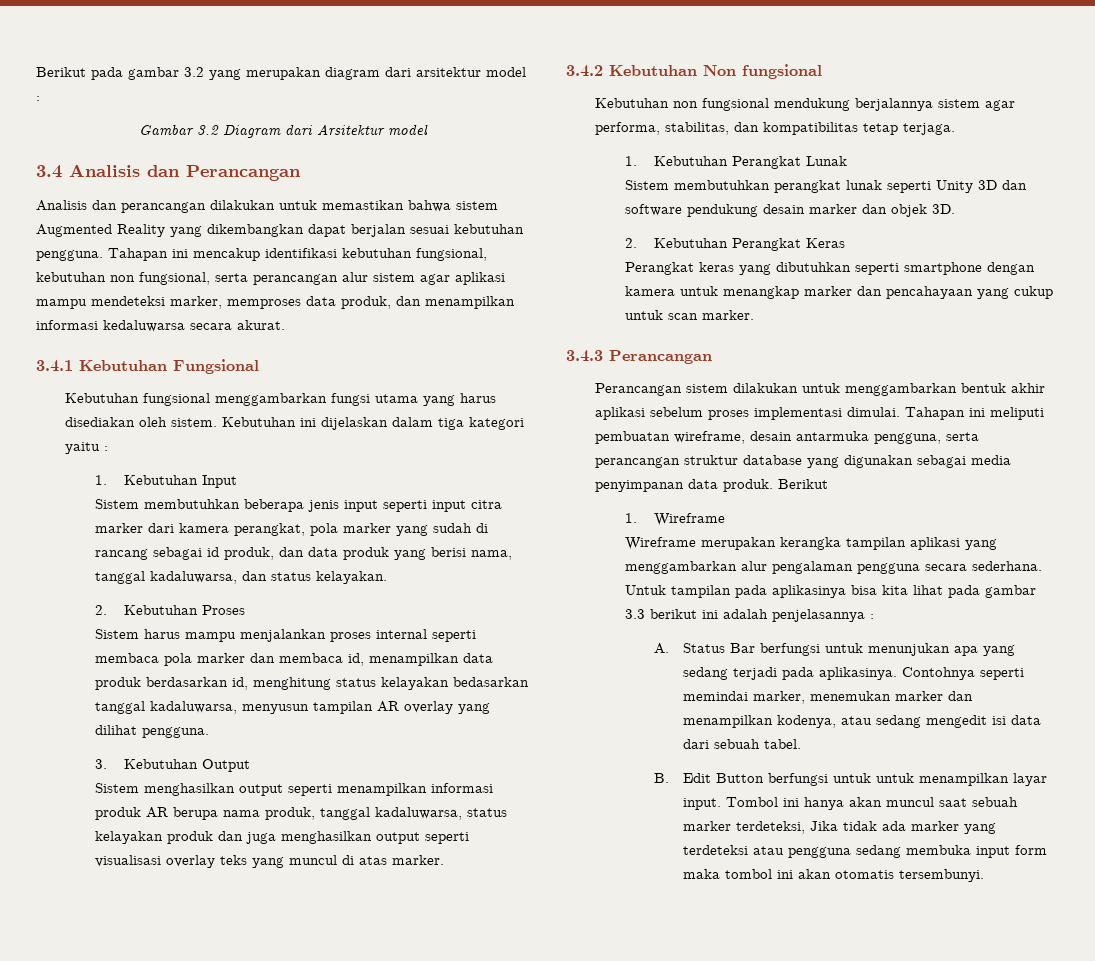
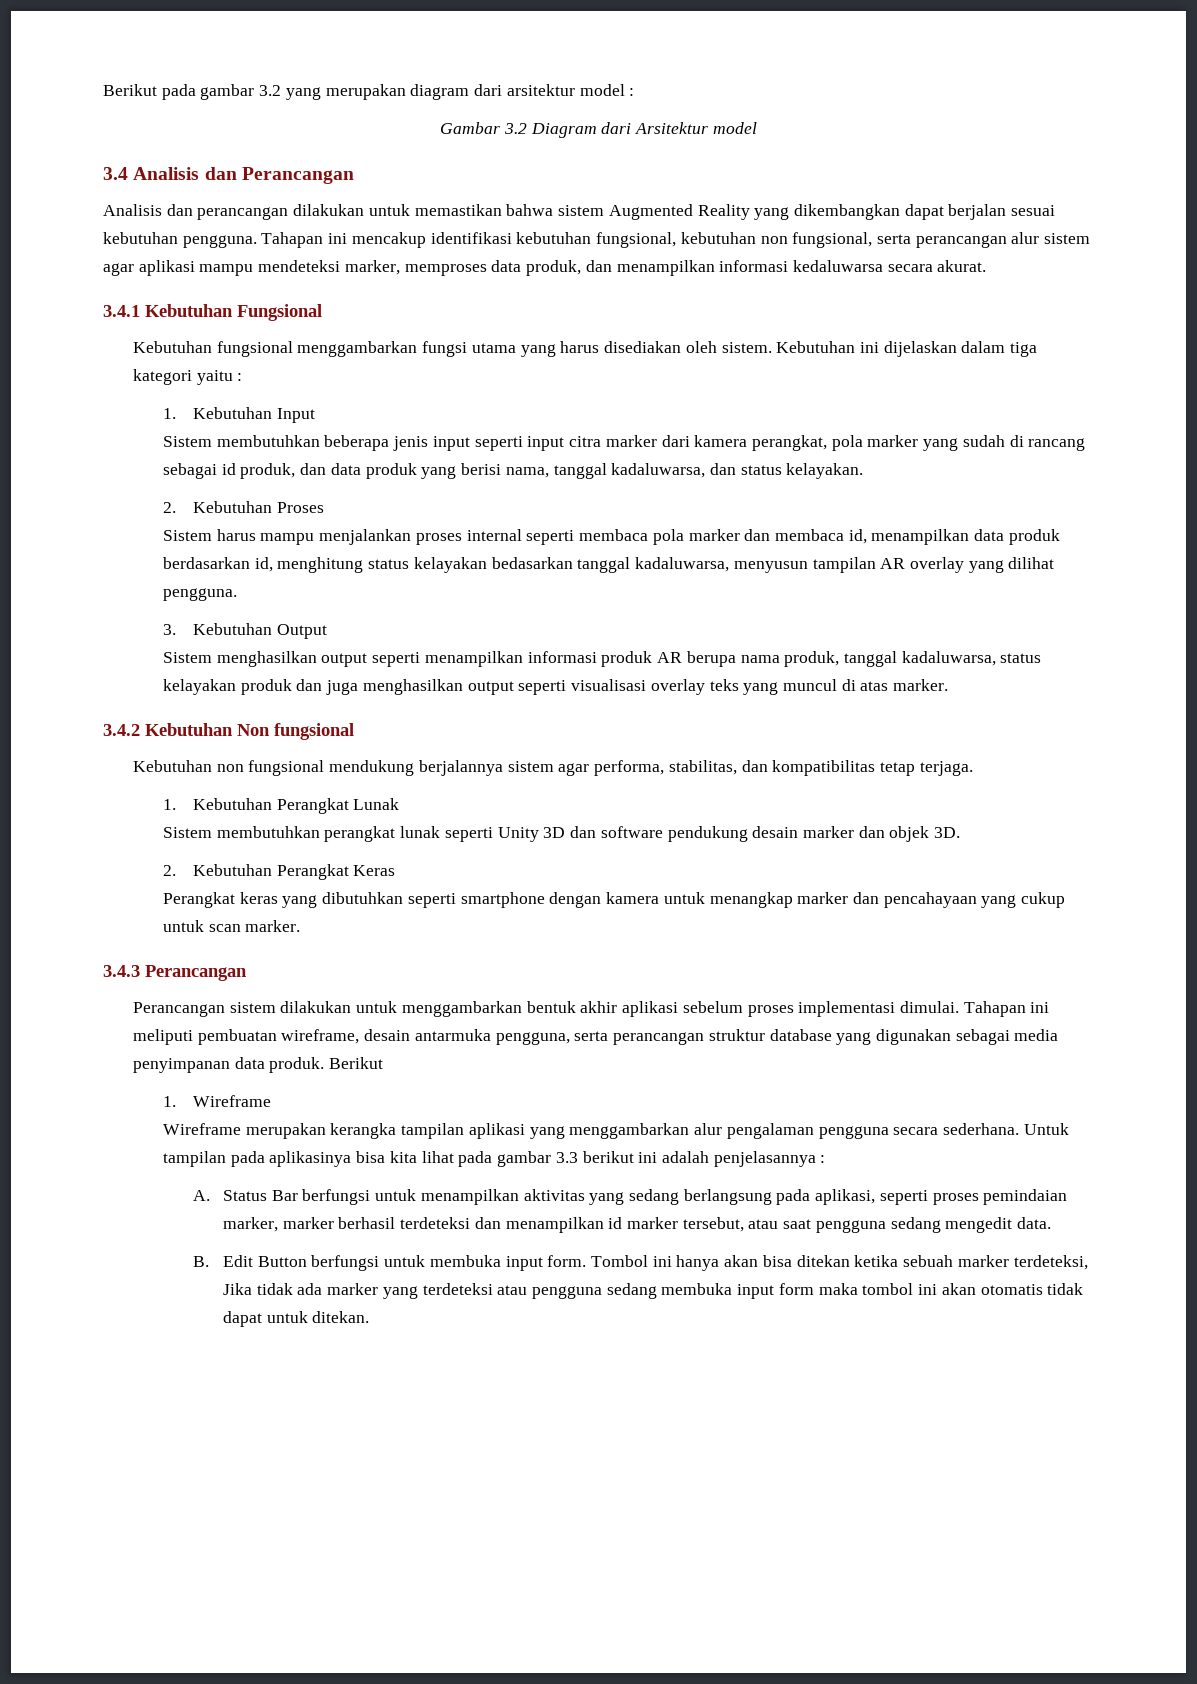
[868,643,1016,656] [683,667,1025,680] [683,691,974,704] [683,715,1042,728] [683,739,802,749] menunjukan apa yang sedang terjadi pada aplikasinya. Contohnya seperti memindai marker, menemukan marker dan menampilkan kodenya, atau sedang mengedit isi data dari sebuah tabel. -> [420,1189,1068,1205] [222,1217,1052,1233] menampilkan aktivitas yang sedang berlangsung pada aplikasi, seperti proses pemindaian marker, marker berhasil terdeteksi dan menampilkan id marker tersebut, atau saat pengguna sedang mengedit data.
[876,773,1048,786] [683,798,722,810] untuk menampilkan layar input. -> [429,1255,587,1271] membuka input form.
[886,797,968,807] muncul saat -> [762,1255,899,1267] bisa ditekan ketika
[899,869,985,882] tersembunyi. -> [1047,1283,1084,1295] [222,1311,370,1327] tidak dapat untuk ditekan.

